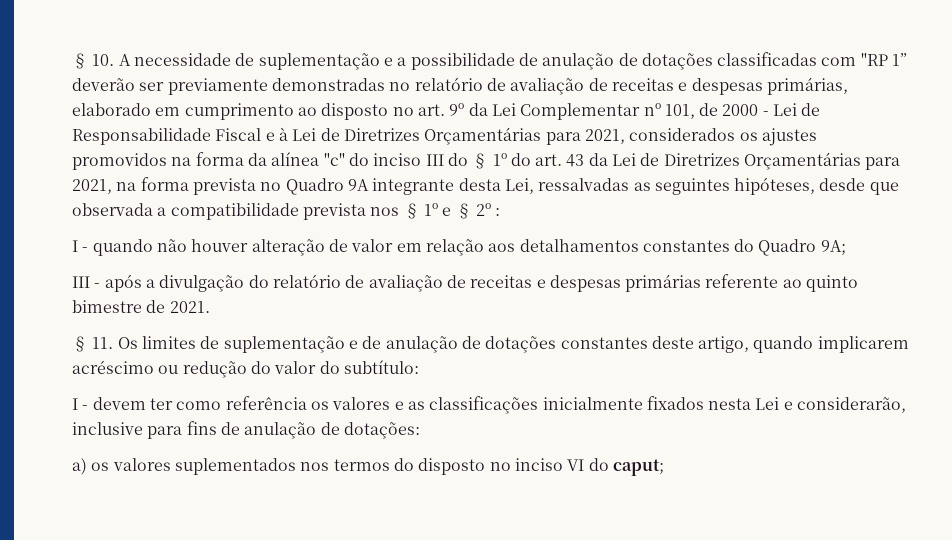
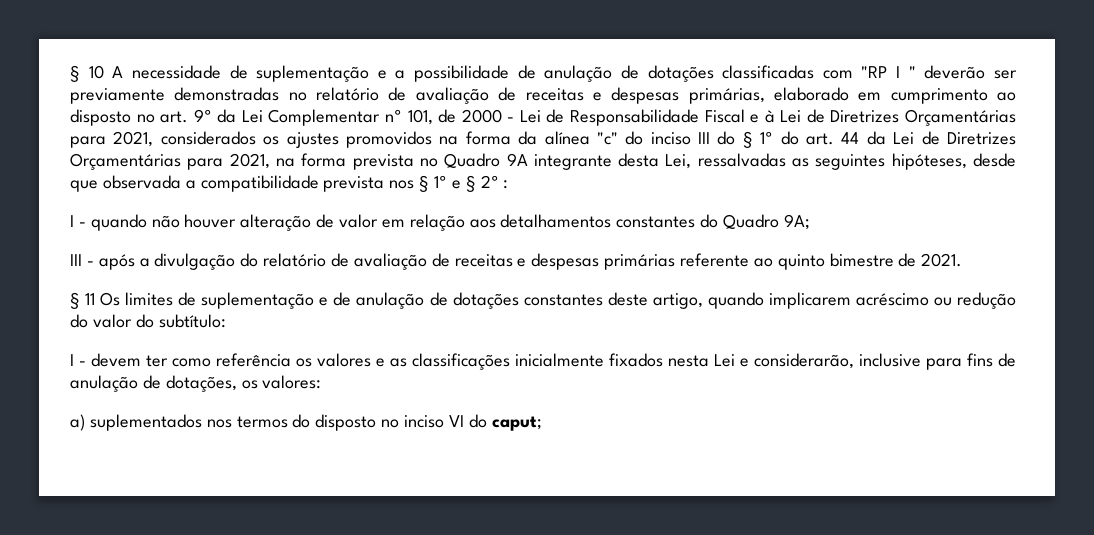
[72,53,115,69] § 10. -> [70,65,104,82] § 10
[892,53,908,66] 1” -> [896,66,916,78] I "
[566,154,585,167] 43 -> [841,132,860,144] 44
[92,337,114,349] 11. -> [85,293,96,305] 11
[343,422,420,439] dotações: -> [165,375,322,392] dotações, os valores:
[91,458,171,471] os valores -> (85, 422) none

